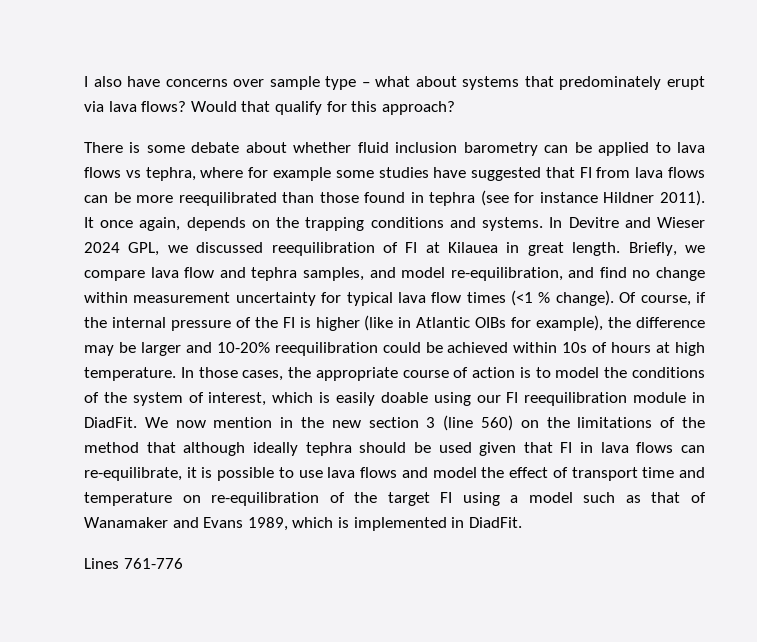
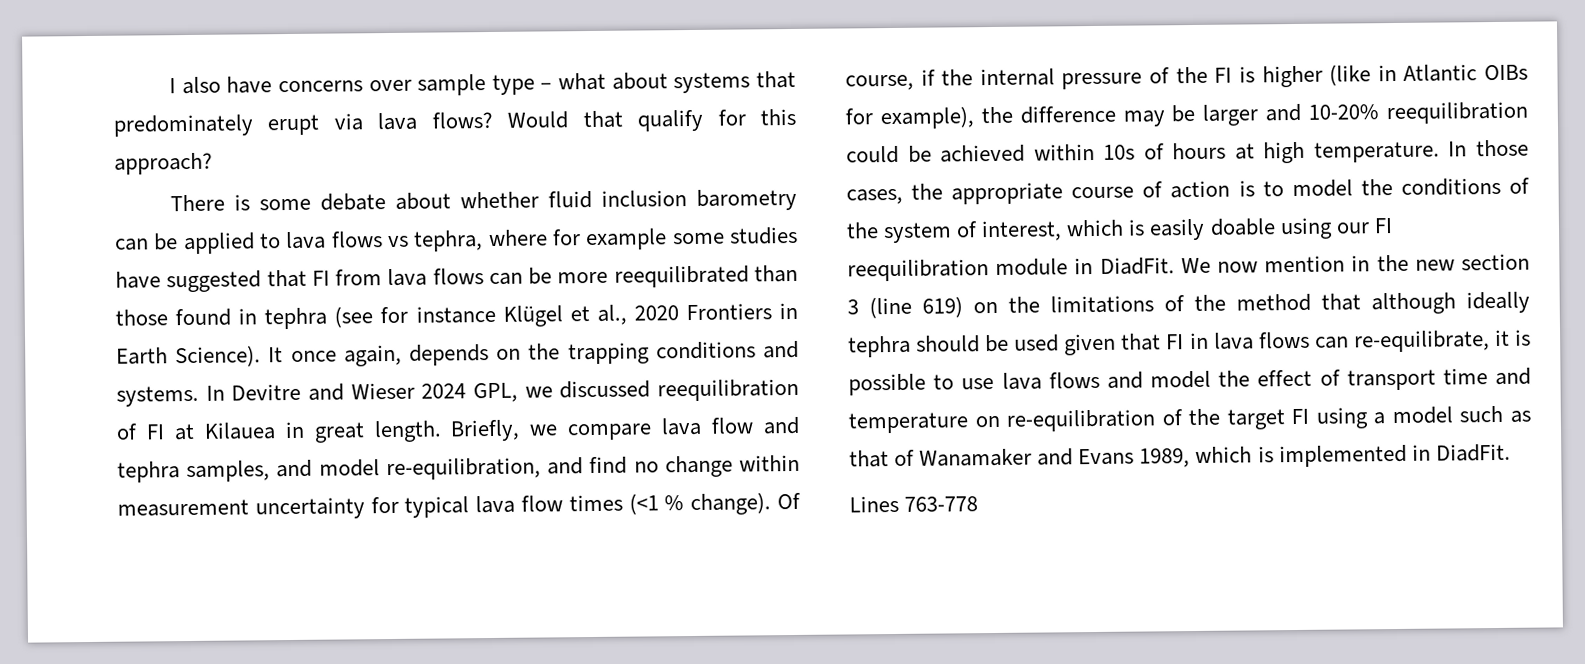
[603,190,705,206] Hildner 2011). -> [502,302,798,327] [116,345,262,368] Klügel et al., 2020 Frontiers in Earth Science).
[481,415,514,431] 560) -> [922,296,963,318] 619)
[123,558,183,569] 761-776 -> [904,496,979,512] 763-778

